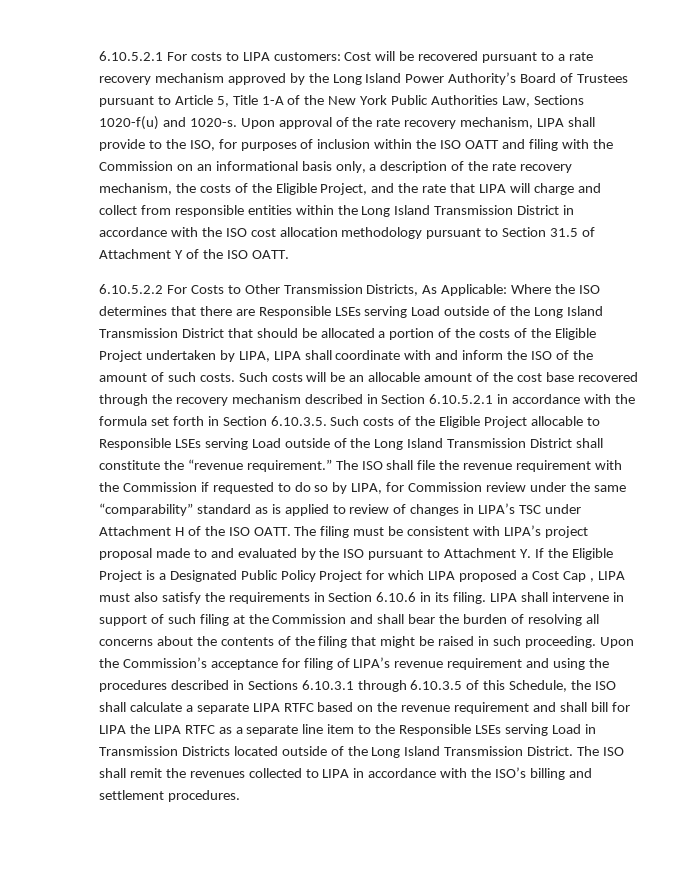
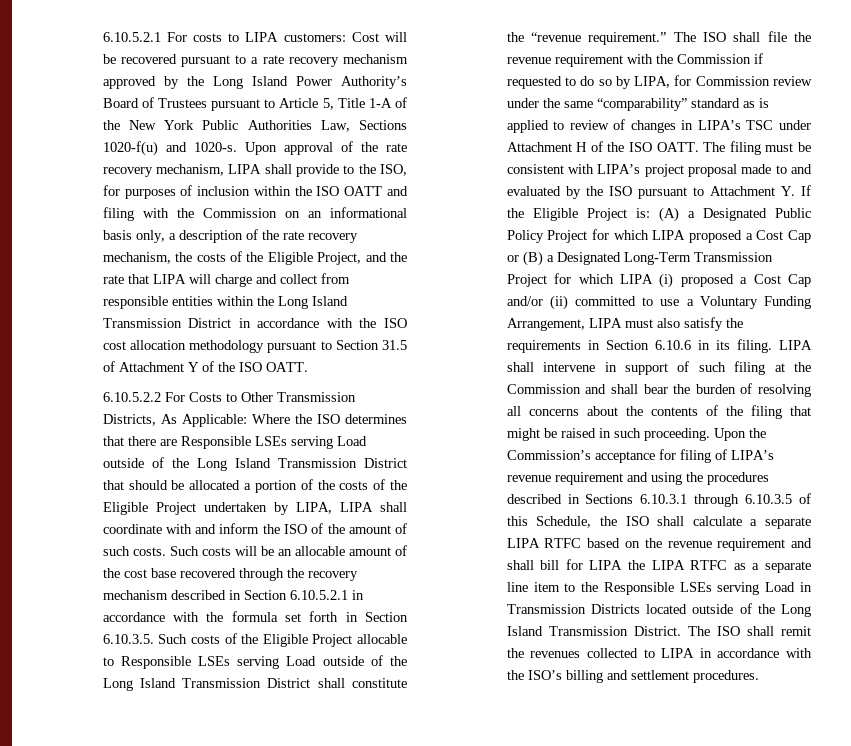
[145,570,155,580] is -> [635,207,679,222] is: (A)
[589,578,594,582] , -> [506,251,773,266] [506,273,811,288] [506,295,811,310] [506,318,585,331] or (B) a Designated Long-Term Transmission Project for which LIPA (i) proposed a Cost Cap and/or (ii) committed to use a Voluntary Funding Arrangement,

